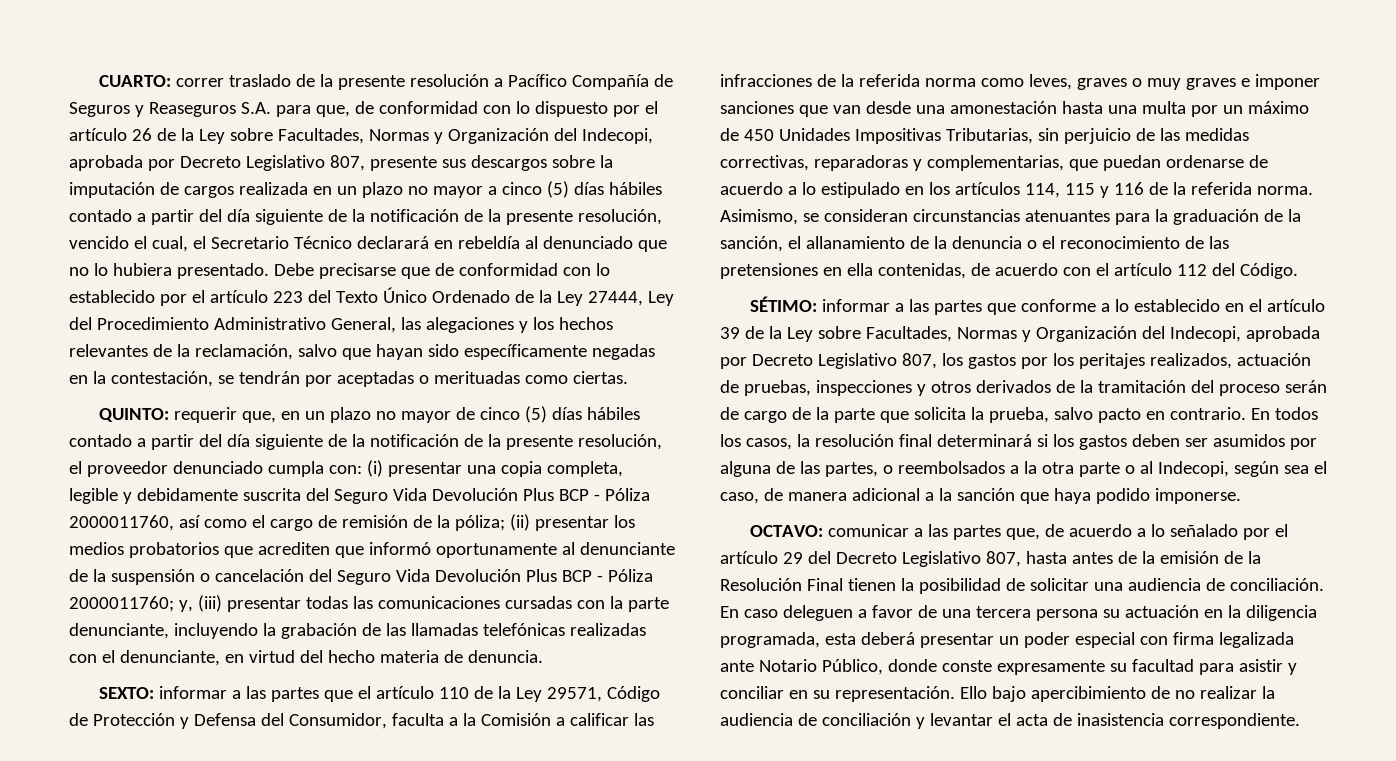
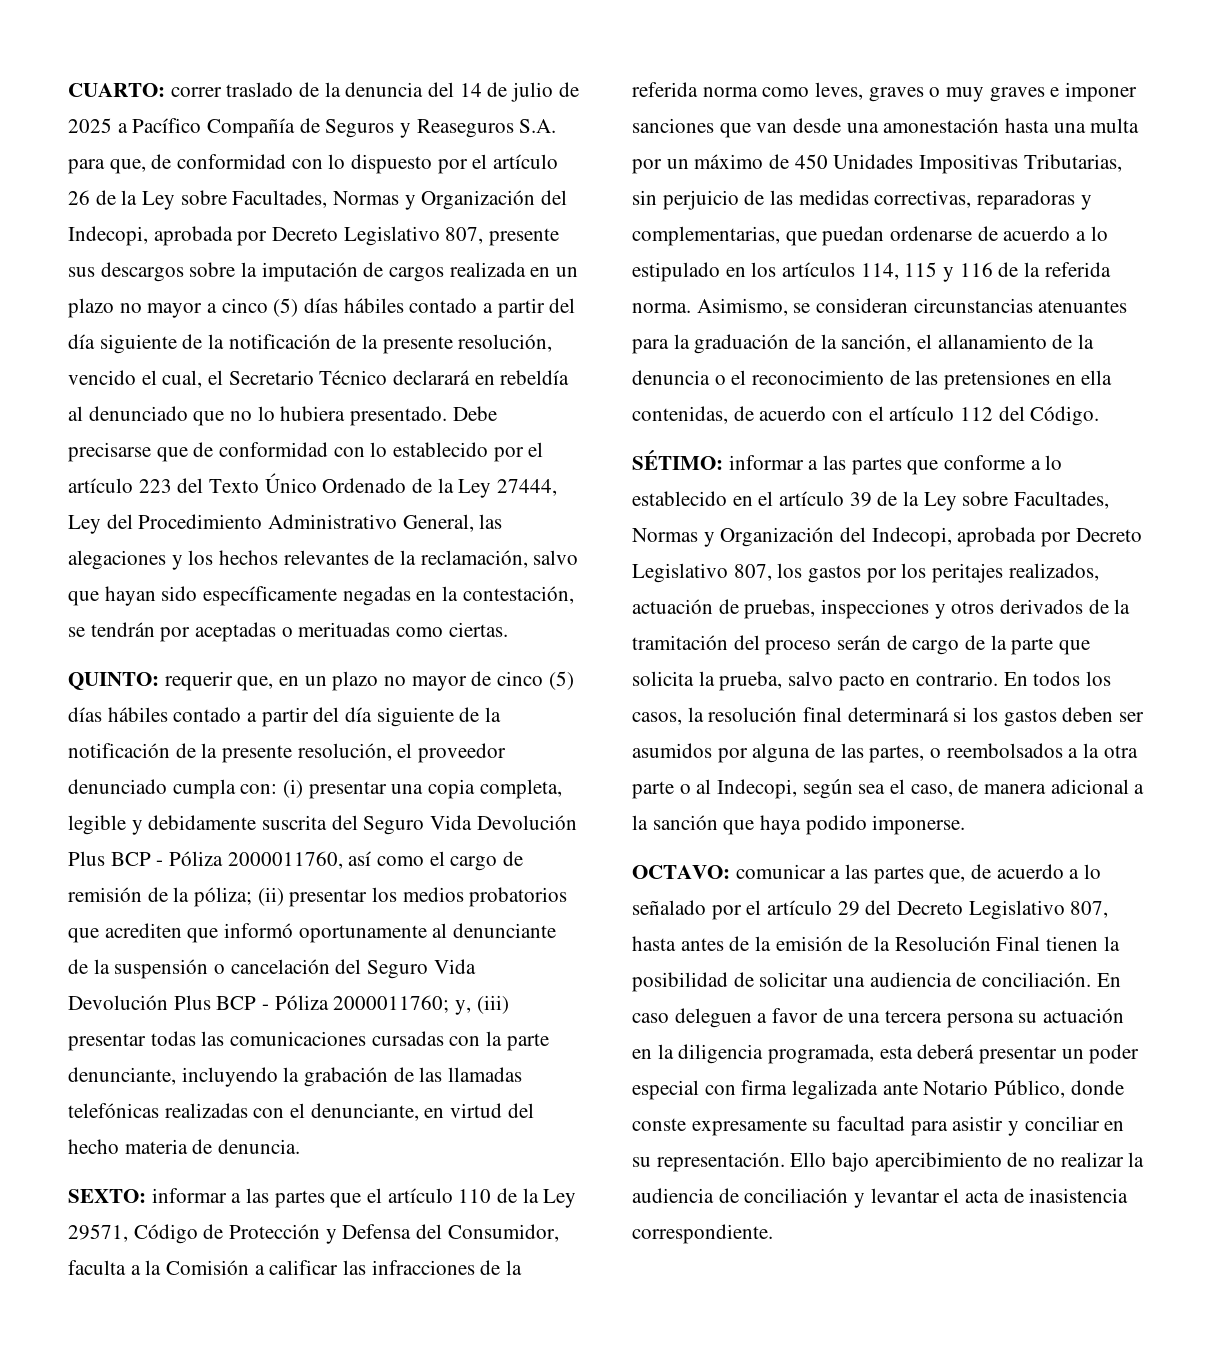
[337,74,489,90] presente resolución -> [345,82,579,102] [68,118,112,133] denuncia del 14 de julio de 2025

